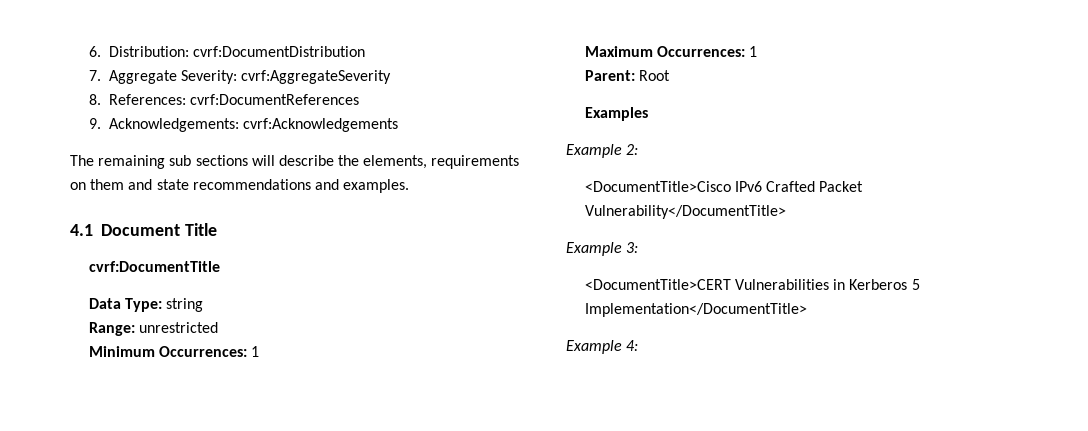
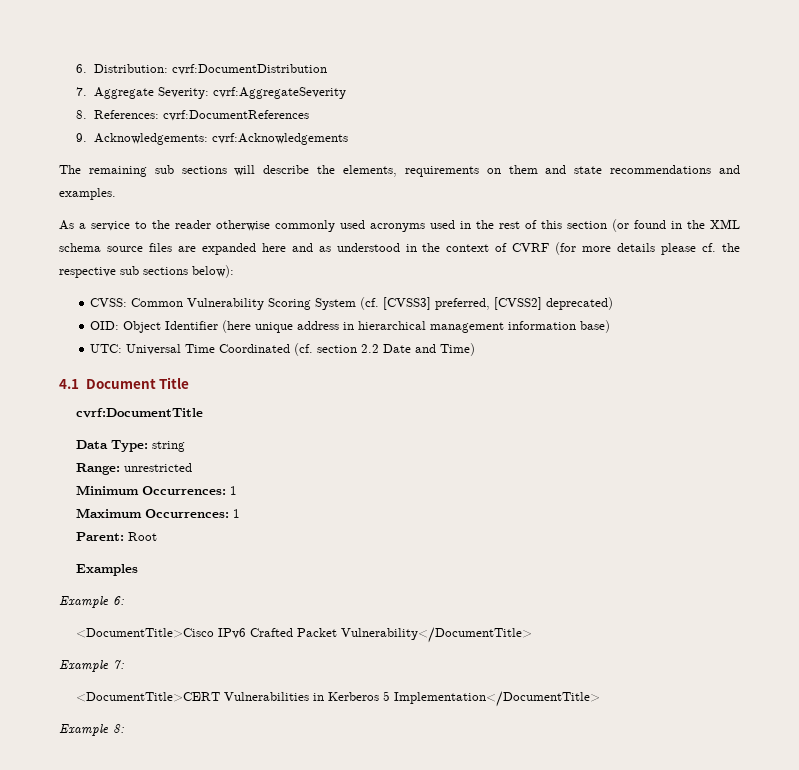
(410, 186) none -> [59,219,740,232] [59,242,741,255] [59,265,234,278] [90,297,614,310] [90,320,611,333] [90,343,476,356] // As a service to the reader otherwise commonly used acronyms used in the rest of this section (or found in the XML schema source files are expanded here and as understood in the context of CVRF (for more details please cf. the respective sub sections below): // CVSS: Common Vulnerability Scoring System (cf. [CVSS3] preferred, [CVSS2] deprecated) // OID: Object Identifier (here unique address in hierarchical management information base) // UTC: Universal Time Coordinated (cf. section 2.2 Date and Time)
[626,144,639,155] 2: -> [113,596,124,605] 6:
[626,242,639,253] 3: -> [113,660,124,669] 7:
[626,340,639,351] 4: -> [113,724,124,733] 8:

